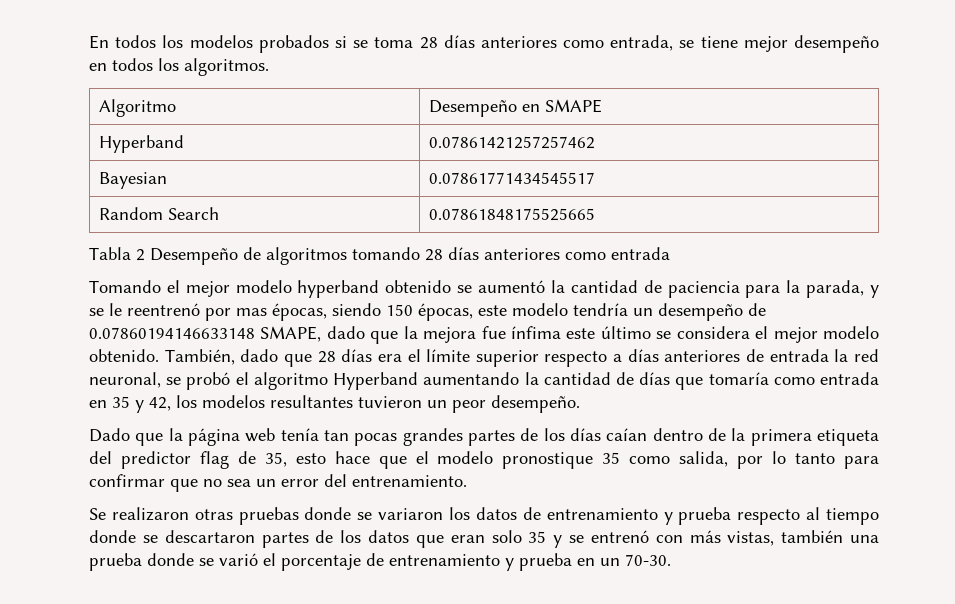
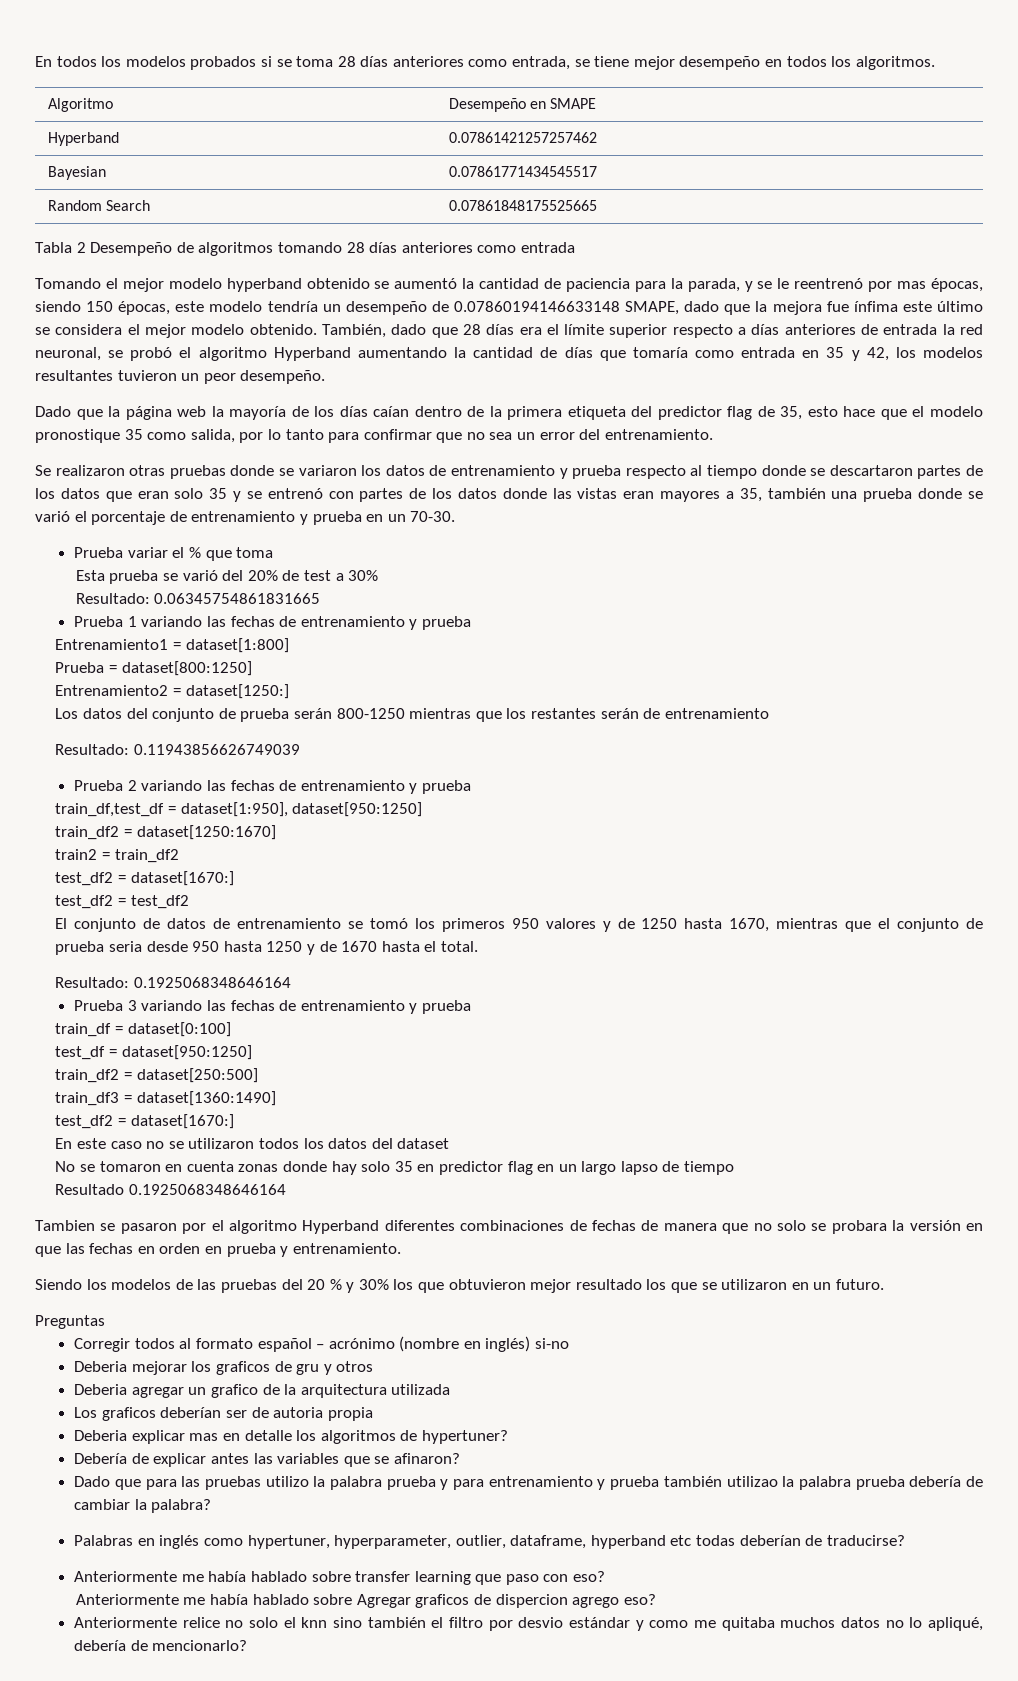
[280,428,515,446] tenía tan pocas grandes partes -> [211,406,287,420] la mayoría
[689,530,775,546] más vistas, -> [359,488,762,502] partes de los datos donde las vistas eran mayores a 35,
(671, 560) none -> [74,547,274,561] [75,570,379,584] [75,593,321,604] [74,616,471,630] [55,638,289,653] [55,661,252,676] [55,684,289,699] [55,708,769,722] [55,744,301,755] [74,780,471,794] [55,802,423,817] [55,825,276,840] [55,849,179,863] [55,871,234,886] [55,895,189,909] [55,918,983,932] [55,941,478,955] [55,977,292,988] [74,1000,471,1014] [55,1022,231,1037] [55,1045,252,1060] [55,1068,258,1083] [55,1091,276,1106] [55,1114,234,1129] [55,1138,450,1149] [55,1161,735,1175] [55,1184,287,1195] [35,1220,983,1234] [35,1243,401,1257] [35,1279,884,1293] [35,1315,105,1329] [74,1336,570,1352] [74,1361,374,1375] [74,1384,451,1398] [74,1407,373,1421] [74,1430,508,1444] [74,1453,460,1467] [74,1476,984,1490] [74,1499,212,1513] [74,1535,905,1549] [74,1571,606,1585] [75,1594,656,1608] [74,1617,983,1631] [74,1640,248,1651] // Prueba variar el % que toma // Esta prueba se varió del 20% de test a 30% // Resultado: 0.06345754861831665 // Prueba 1 variando las fechas de entrenamiento y prueba // Entrenamiento1 = dataset[1:800] // Prueba = dataset[800:1250] // Entrenamiento2 = dataset[1250:] // Los datos del conjunto de prueba serán 800-1250 mientras que los restantes serán de entrenamiento // Resultado: 0.11943856626749039 // Prueba 2 variando las fechas de entrenamiento y prueba // train_df,test_df = dataset[1:950], dataset[950:1250] // train_df2 = dataset[1250:1670] // train2 = train_df2 // test_df2 = dataset[1670:] // test_df2 = test_df2 // El conjunto de datos de entrenamiento se tomó los primeros 950 valores y de 1250 hasta 1670, mientras que el conjunto de prueba seria desde 950 hasta 1250 y de 1670 hasta el total. // Resultado: 0.1925068348646164 // Prueba 3 variando las fechas de entrenamiento y prueba // train_df = dataset[0:100] // test_df = dataset[950:1250] // train_df2 = dataset[250:500] // train_df3 = dataset[1360:1490] // test_df2 = dataset[1670:] // En este caso no se utilizaron todos los datos del dataset // No se tomaron en cuenta zonas donde hay solo 35 en predictor flag en un largo lapso de tiempo // Resultado 0.1925068348646164 // Tambien se pasaron por el algoritmo Hyperband diferentes combinaciones de fechas de manera que no solo se probara la versión en que las fechas en orden en prueba y entrenamiento. // Siendo los modelos de las pruebas del 20 % y 30% los que obtuvieron mejor resultado los que se utilizaron en un futuro. // Preguntas // Corregir todos al formato español – acrónimo (nombre en inglés) si-no // Deberia mejorar los graficos de gru y otros // Deberia agregar un grafico de la arquitectura utilizada // Los graficos deberían ser de autoria propia // Deberia explicar mas en detalle los algoritmos de hypertuner? // Debería de explicar antes las variables que se afinaron? // Dado que para las pruebas utilizo la palabra prueba y para entrenamiento y prueba también utilizao la palabra prueba debería de cambiar la palabra? // Palabras en inglés como hypertuner, hyperparameter, outlier, dataframe, hyperband etc todas deberían de traducirse? // Anteriormente me había hablado sobre transfer learning que paso con eso? // Anteriormente me había hablado sobre Agregar graficos de dispercion agrego eso? // Anteriormente relice no solo el knn sino también el filtro por desvio estándar y como me quitaba muchos datos no lo apliqué, debería de mencionarlo?

